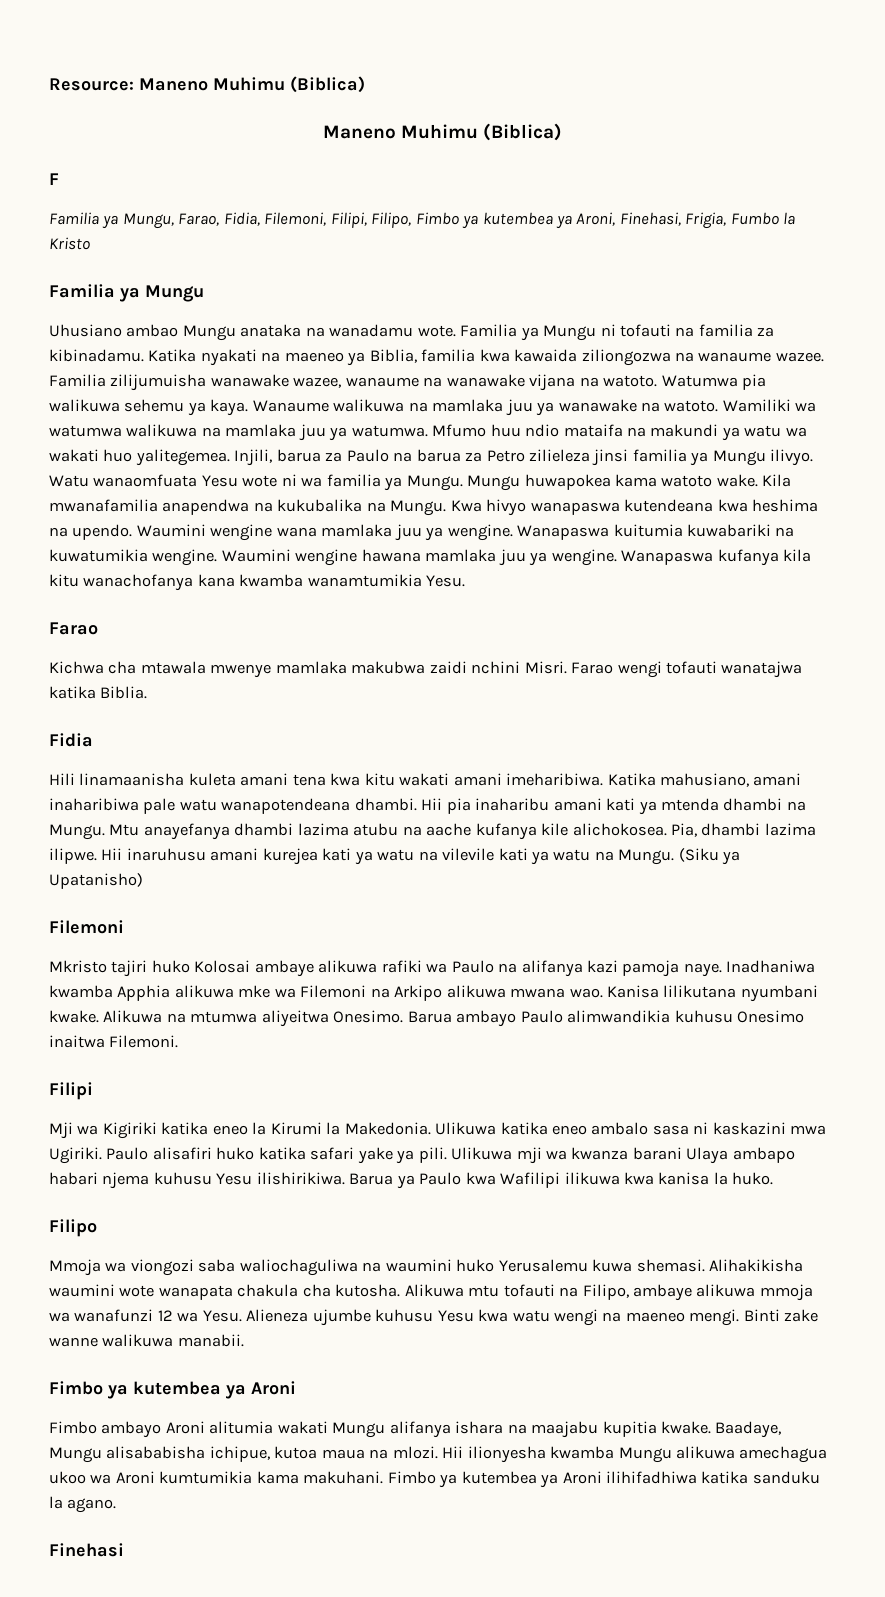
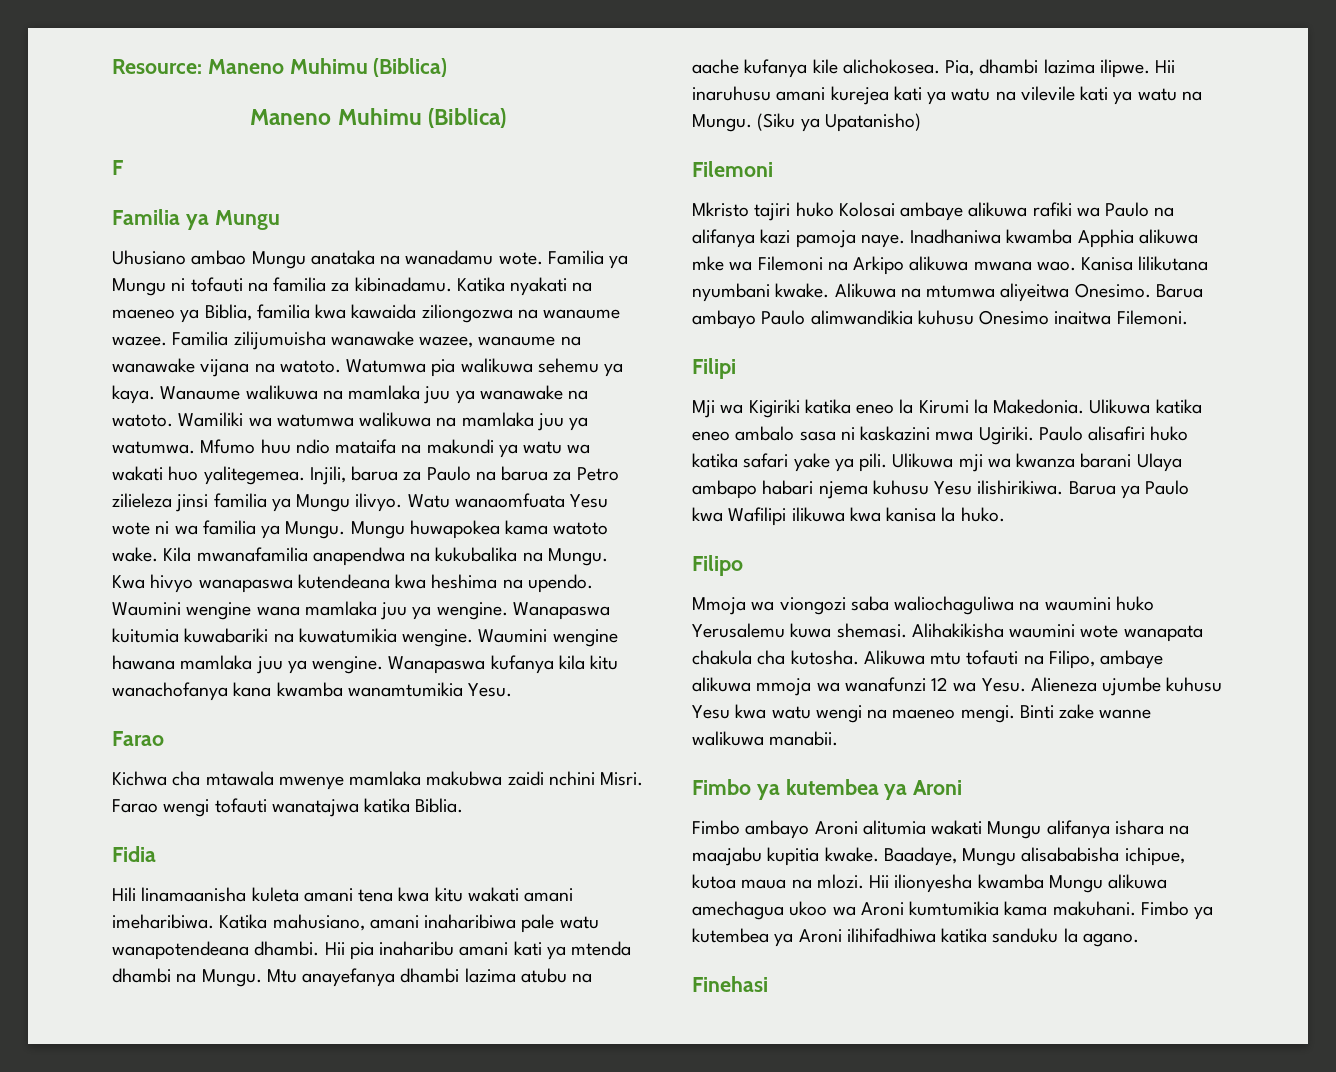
[49,212,796,229] [49,237,90,250] // Familia ya Mungu, Farao, Fidia, Filemoni, Filipi, Filipo, Fimbo ya kutembea ya Aroni, Finehasi, Frigia, Fumbo la Kristo -> (123, 167) none

